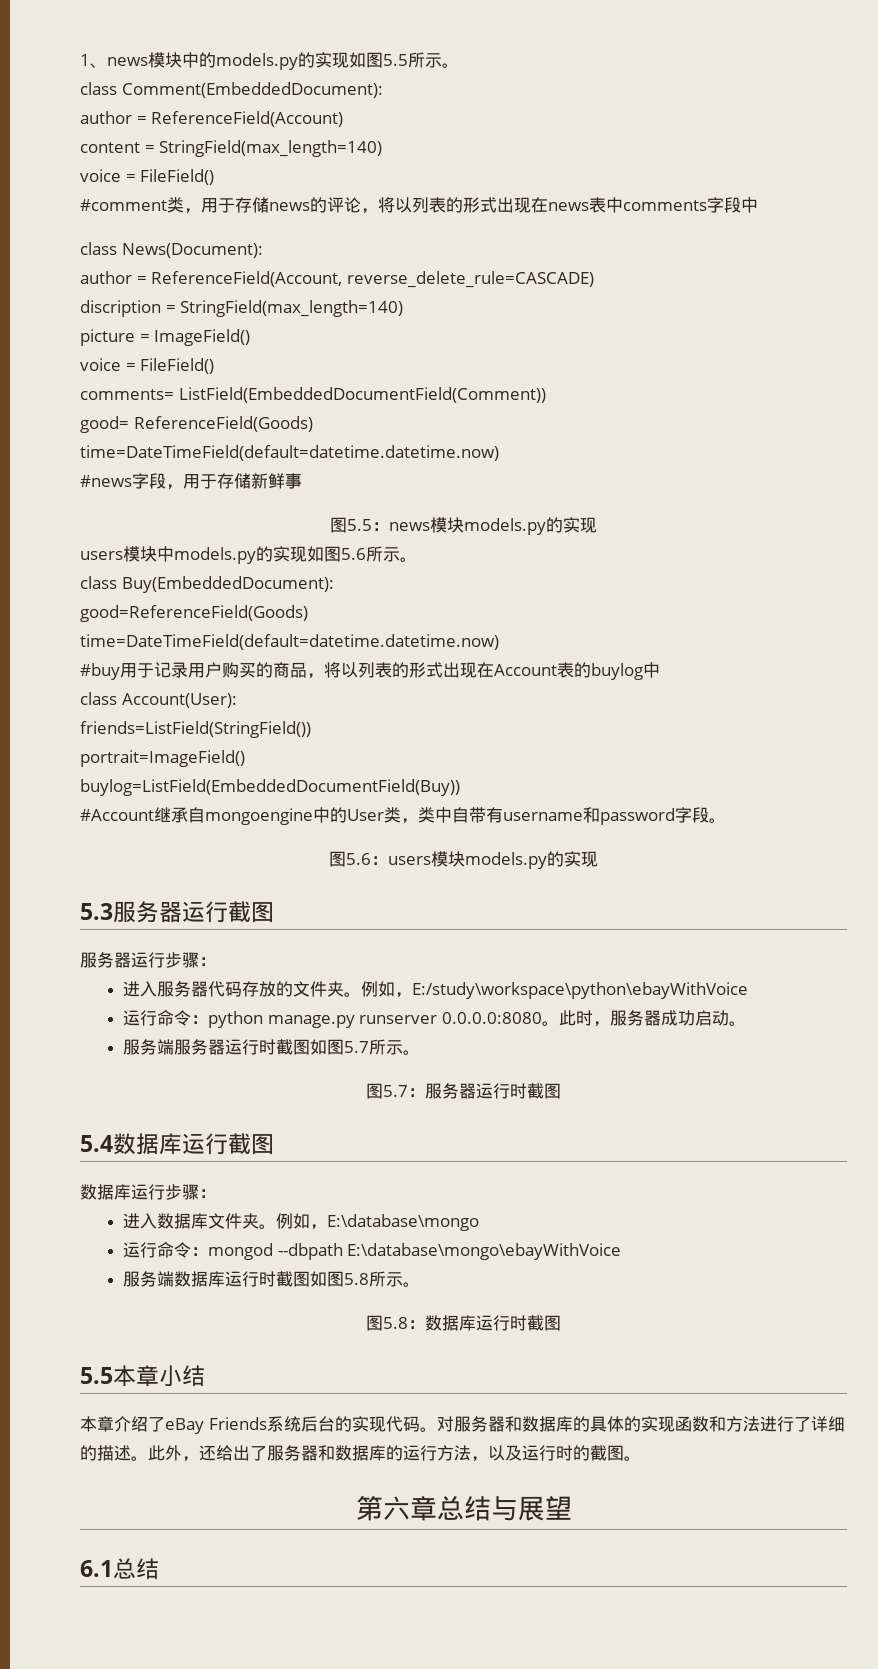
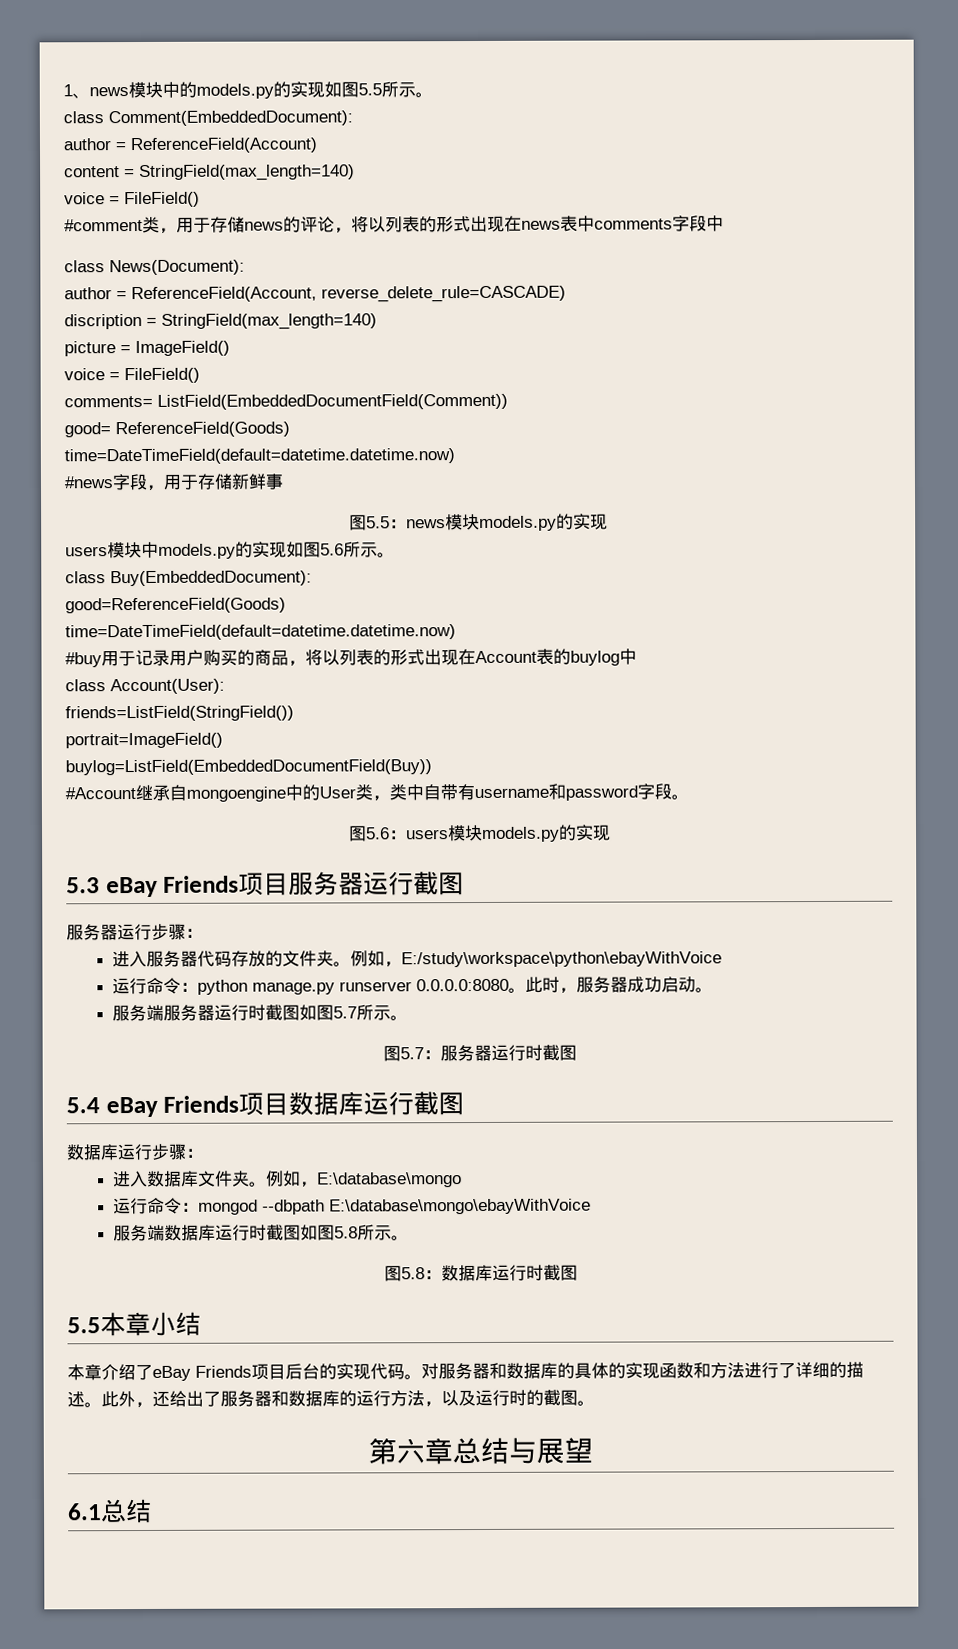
(113, 911) none -> [105,872,290,898] eBay Friends项目
(113, 1143) none -> [105,1092,290,1118] eBay Friends项目
[266,1416,301,1432] 系统 -> [251,1363,286,1380] 项目

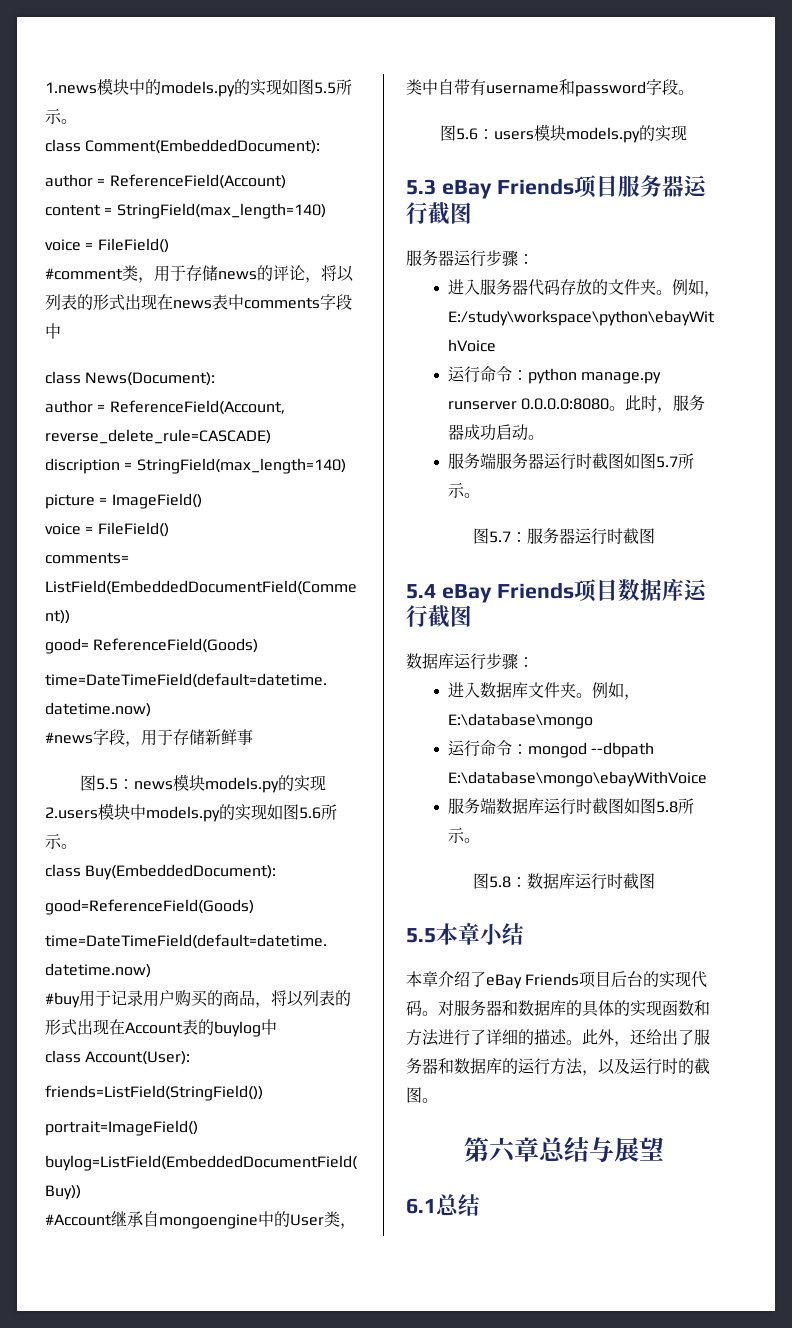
[63,84,129,99] 1、news -> [45,82,97,94] 1.news
[65,546,108,557] users -> [45,807,98,819] 2.users

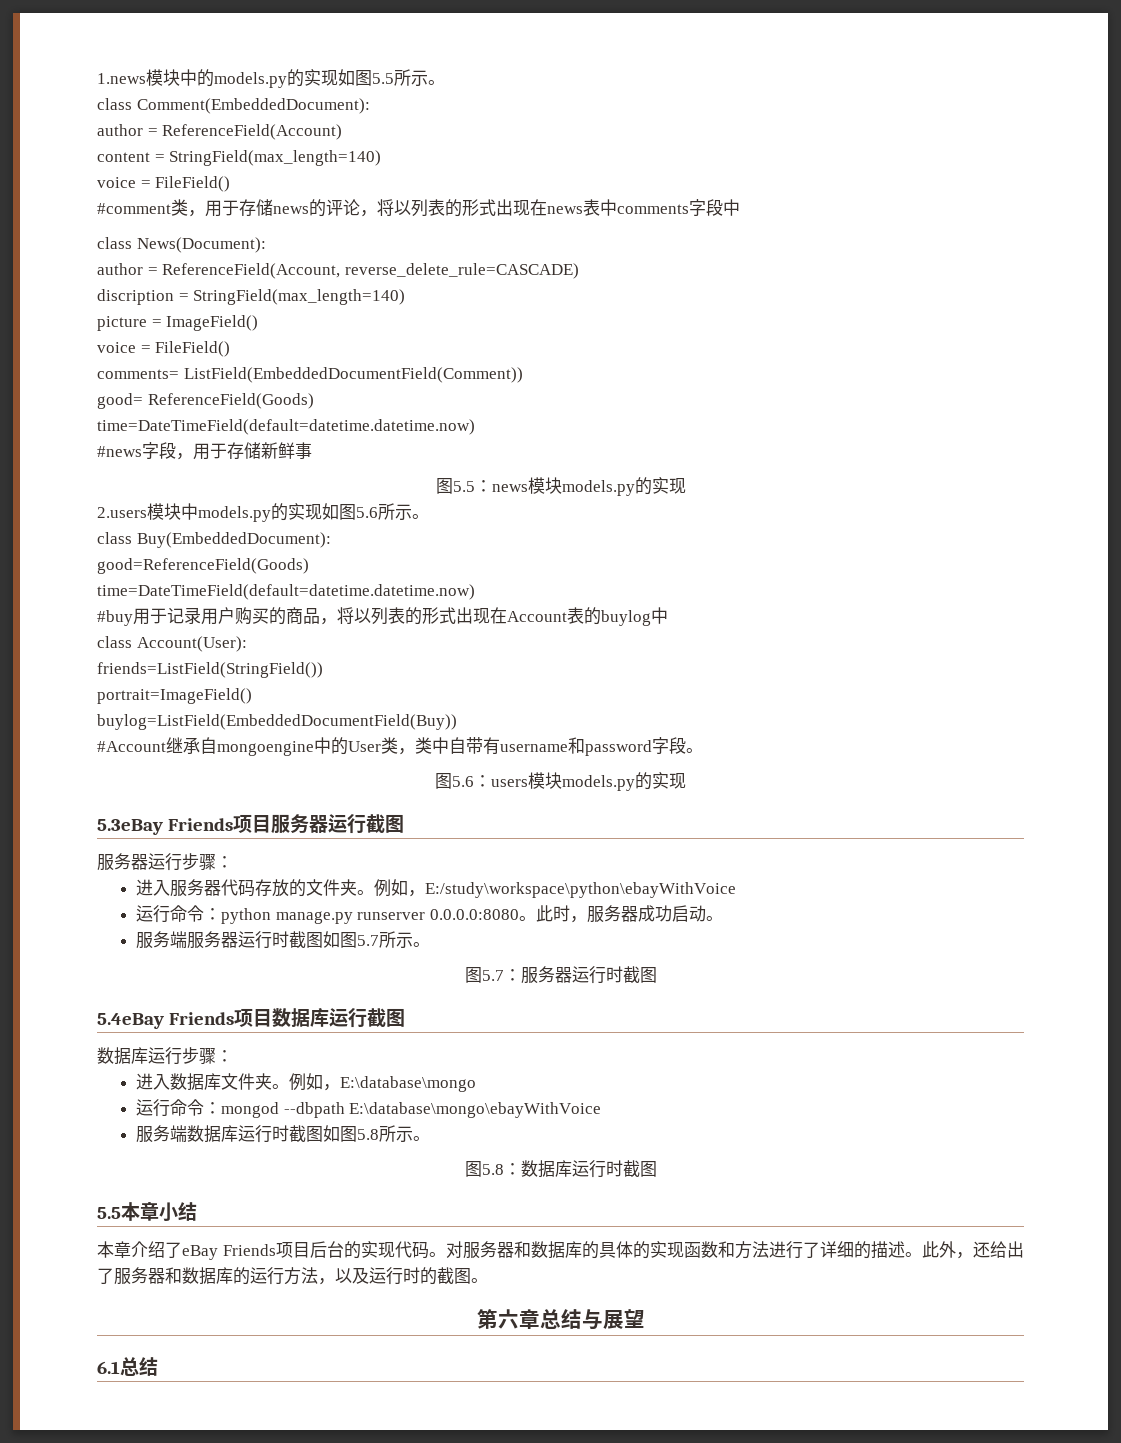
[406,179,492,199] 5.3 eBay -> [97,819,163,835] 5.3eBay
[406,584,492,603] 5.4 eBay -> [97,1013,164,1029] 5.4eBay

